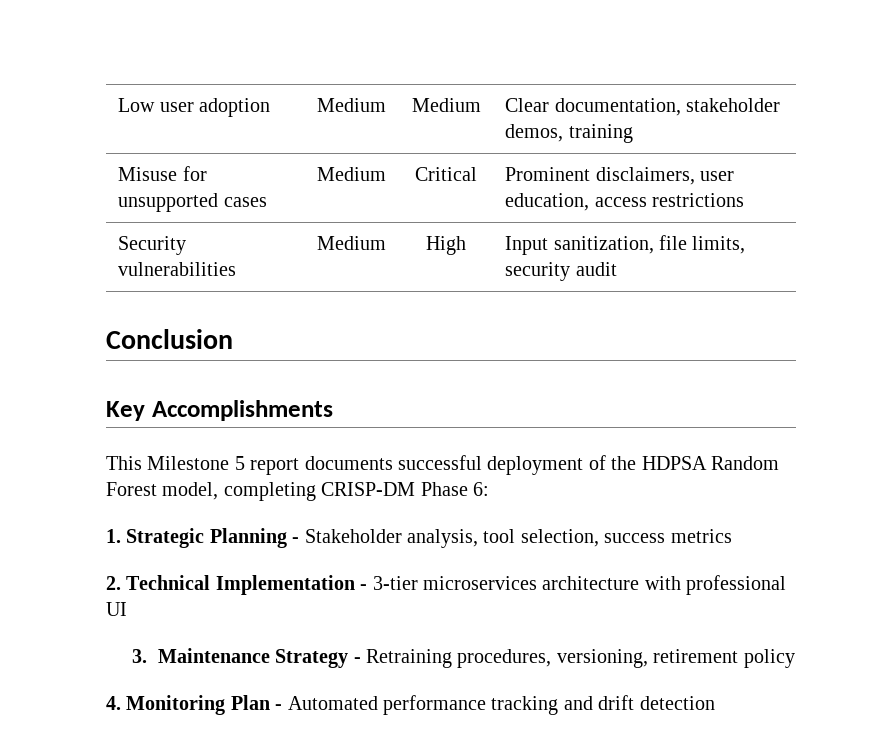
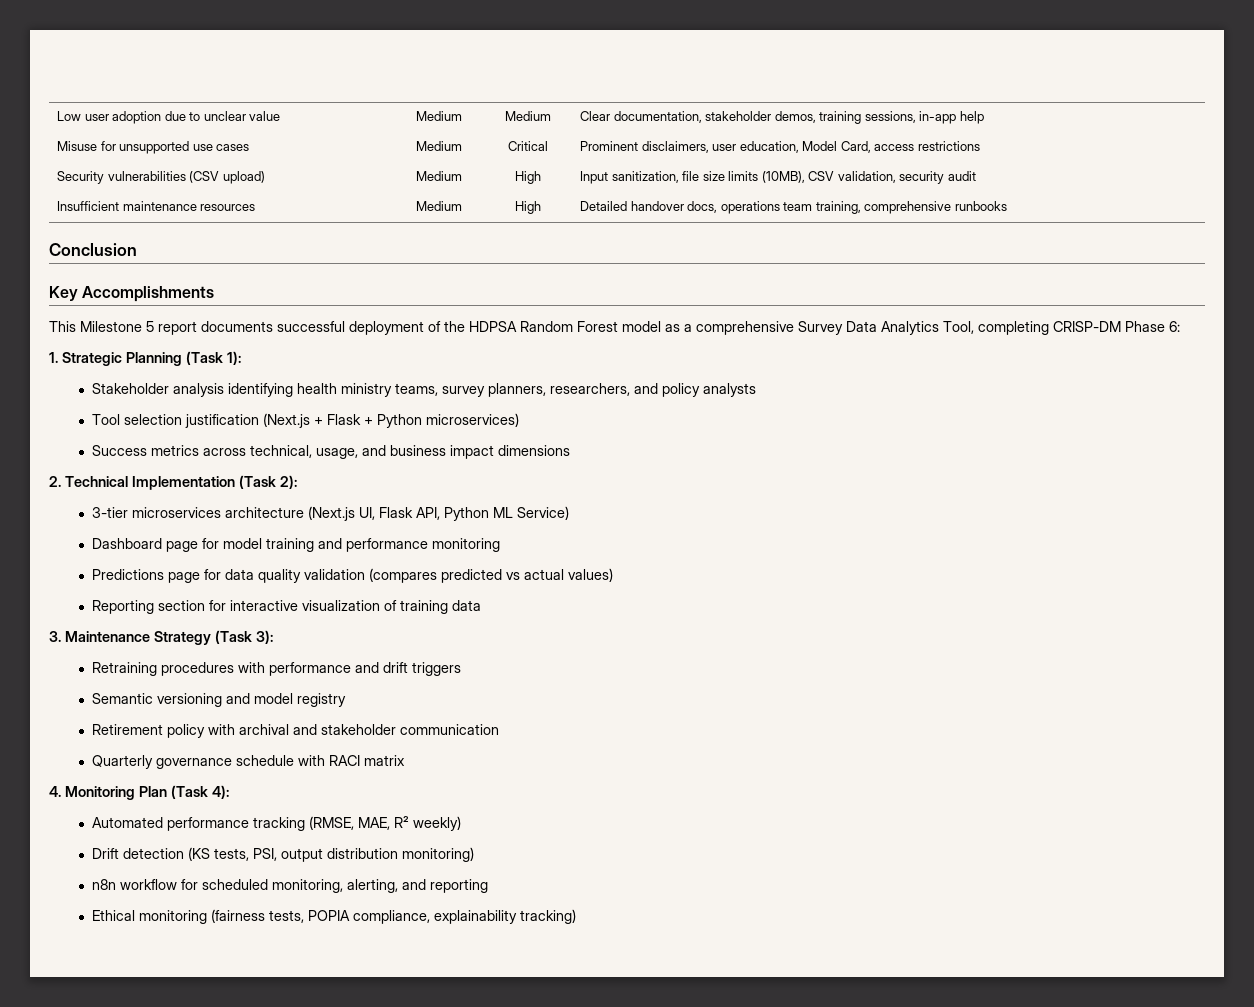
(271, 107) none -> [164,111,281,121] due to unclear value
(633, 133) none -> [864,111,984,124] sessions, in-app help
(219, 202) none -> [192,144,213,151] use
(590, 202) none -> [802,141,871,153] Model Card,
(237, 269) none -> [189,171,265,184] (CSV upload)
[692,236,746,254] [505,262,617,281] limits, security audit -> [702,171,976,184] [57,201,256,211] [416,201,462,211] [515,201,541,214] [580,201,1007,214] size limits (10MB), CSV validation, security audit // Insufficient maintenance resources | Medium | High | Detailed handover docs, operations team training, comprehensive runbooks
[162,482,219,500] model, -> [622,321,974,335] model as a comprehensive Survey Data Analytics Tool,
[292,529,732,548] - Stakeholder analysis, tool selection, success metrics -> [186,351,241,365] [91,383,756,397] [91,413,519,428] [91,445,570,459] (Task 1): // Stakeholder analysis identifying health ministry teams, survey planners, researchers, and policy analysts // Tool selection justification (Next.js + Flask + Python microservices) // Success metrics across technical, usage, and business impact dimensions
[360,584,368,590] - -> [239,475,297,489] (Task 2): //
[644,575,787,595] [106,602,127,616] [131,648,795,668] with professional UI // 3. Maintenance Strategy - Retraining procedures, versioning, retirement policy -> [307,506,569,521] [91,538,500,552] [91,568,613,583] [91,600,481,614] [49,630,273,645] [91,662,461,676] [91,693,346,707] [91,724,499,738] [91,755,405,769] (Next.js UI, Flask API, Python ML Service) // Dashboard page for model training and performance monitoring // Predictions page for data quality validation (compares predicted vs actual values) // Reporting section for interactive visualization of training data // 3. Maintenance Strategy (Task 3): // Retraining procedures with performance and drift triggers // Semantic versioning and model registry // Retirement policy with archival and stakeholder communication // Quarterly governance schedule with RACI matrix
[275,704,283,710] - -> [171,785,229,799] (Task 4): //
[563,695,715,710] and drift detection -> [308,816,461,831] [91,847,474,862] [91,879,488,893] [91,909,576,924] (RMSE, MAE, R² weekly) // Drift detection (KS tests, PSI, output distribution monitoring) // n8n workflow for scheduled monitoring, alerting, and reporting // Ethical monitoring (fairness tests, POPIA compliance, explainability tracking)

